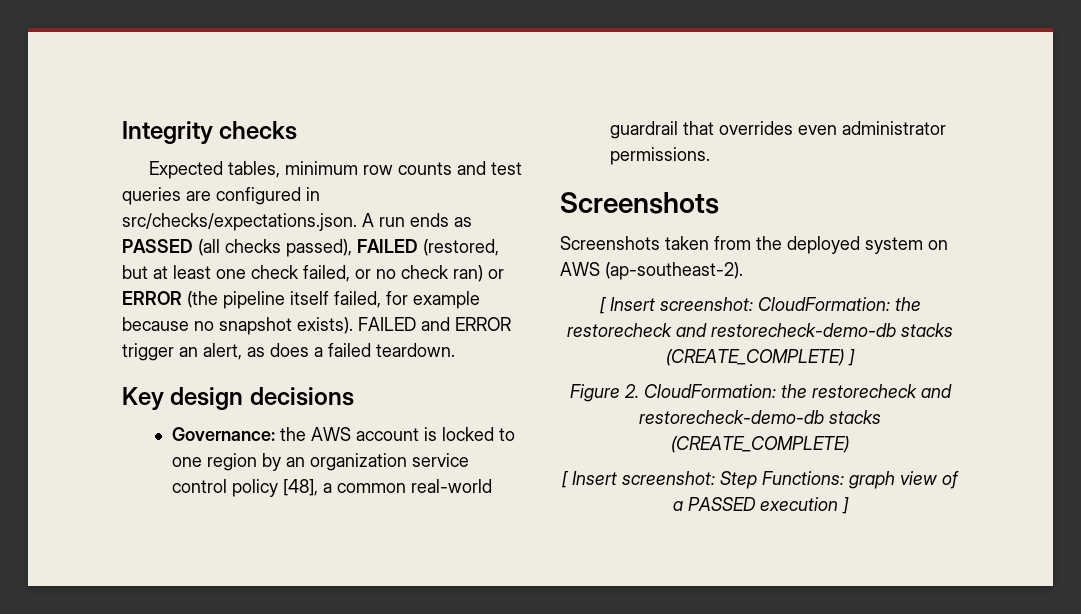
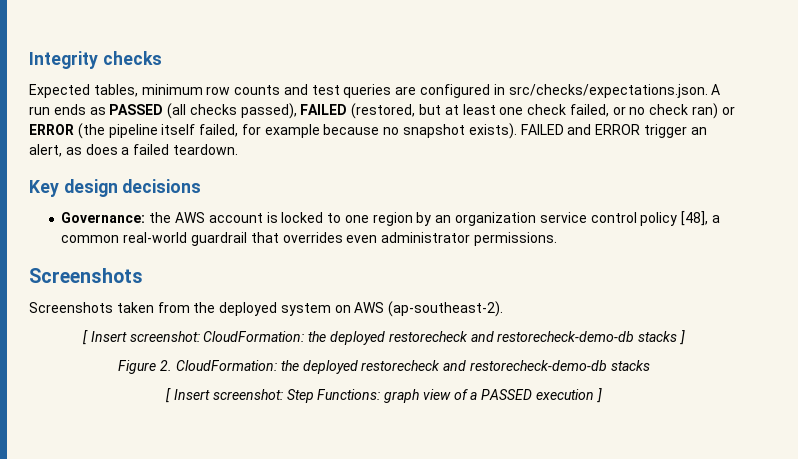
[567,323,953,337] [666,349,844,366] restorecheck and restorecheck-demo-db stacks (CREATE_COMPLETE) -> [330,331,678,345] deployed restorecheck and restorecheck-demo-db stacks
[811,384,952,398] [639,410,881,424] [671,436,849,453] restorecheck and restorecheck-demo-db stacks (CREATE_COMPLETE) -> [302,360,650,374] deployed restorecheck and restorecheck-demo-db stacks

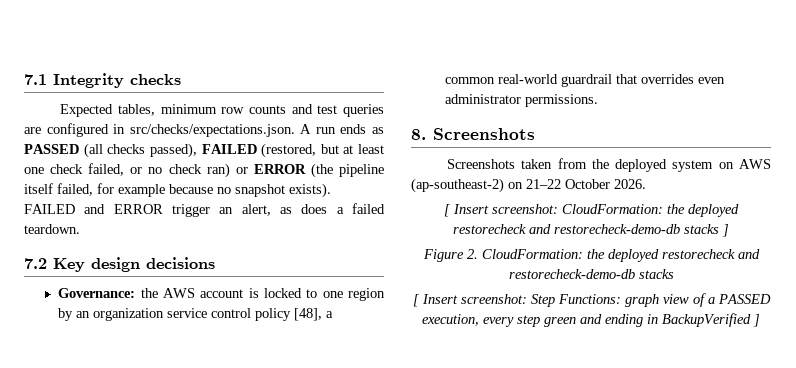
(29, 60) none -> [24,74,47,85] 7.1
(238, 149) none -> [24,258,47,269] 7.2
(557, 239) none -> [411,129,426,140] 8.
[388,301,504,317] (ap-southeast-2). -> [411,178,646,193] (ap-southeast-2) on 21–22 October 2026.
[536,389,595,400] execution -> [422,313,751,327] execution, every step green and ending in BackupVerified

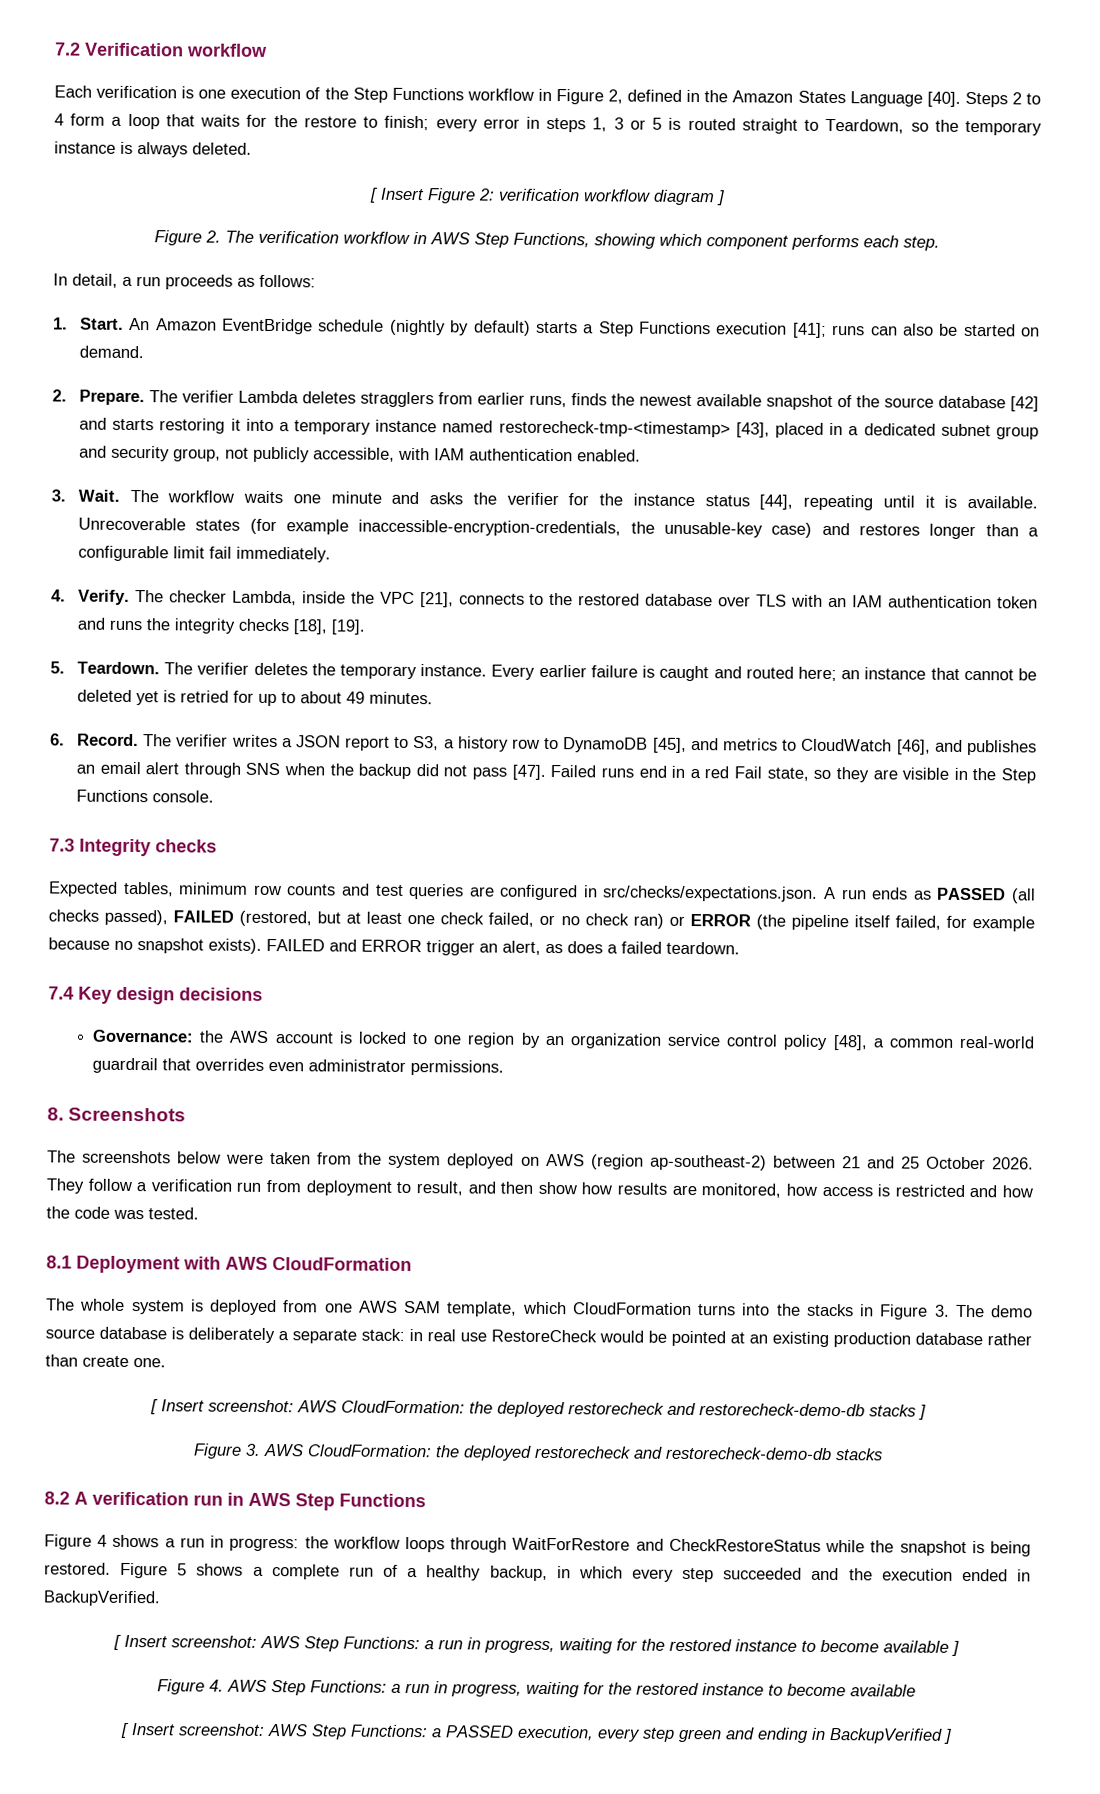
[24,74,47,85] 7.1 -> [55,42,268,57] [54,85,1042,108] [54,113,1043,136] [54,141,252,158] [368,187,725,206] [153,230,940,251] [53,273,316,290] [53,317,1041,338] [78,345,144,359] [52,389,1039,412] [78,417,1039,440] [78,445,641,463] [51,489,1038,511] [77,517,1039,540] [77,545,331,563] [51,589,1039,609] [76,617,365,635] [50,661,1037,682] [76,689,433,707] [50,733,1038,756] [75,761,1036,784] [75,789,214,803] [49,838,75,852] 7.2 Verification workflow // Each verification is one execution of the Step Functions workflow in Figure 2, defined in the Amazon States Language [40]. Steps 2 to 4 form a loop that waits for the restore to finish; every error in steps 1, 3 or 5 is routed straight to Teardown, so the temporary instance is always deleted. // [ Insert Figure 2: verification workflow diagram ] // Figure 2. The verification workflow in AWS Step Functions, showing which component performs each step. // In detail, a run proceeds as follows: // 1. Start. An Amazon EventBridge schedule (nightly by default) starts a Step Functions execution [41]; runs can also be started on demand. // 2. Prepare. The verifier Lambda deletes stragglers from earlier runs, finds the newest available snapshot of the source database [42] and starts restoring it into a temporary instance named restorecheck-tmp-<timestamp> [43], placed in a dedicated subnet group and security group, not publicly accessible, with IAM authentication enabled. // 3. Wait. The workflow waits one minute and asks the verifier for the instance status [44], repeating until it is available. Unrecoverable states (for example inaccessible-encryption-credentials, the unusable-key case) and restores longer than a configurable limit fail immediately. // 4. Verify. The checker Lambda, inside the VPC [21], connects to the restored database over TLS with an IAM authentication token and runs the integrity checks [18], [19]. // 5. Teardown. The verifier deletes the temporary instance. Every earlier failure is caught and routed here; an instance that cannot be deleted yet is retried for up to about 49 minutes. // 6. Record. The verifier writes a JSON report to S3, a history row to DynamoDB [45], and metrics to CloudWatch [46], and publishes an email alert through SNS when the backup did not pass [47]. Failed runs end in a red Fail state, so they are visible in the Step Functions console. // 7.3
[24,258,47,269] 7.2 -> [48,986,74,1000] 7.4
[447,158,771,172] [411,178,646,193] [444,204,558,217] Screenshots taken from the deployed system on AWS (ap-southeast-2) on 21–22 October 2026. // [ Insert screenshot: -> [47,1150,1034,1171] [46,1178,1033,1198] [46,1206,199,1220] [46,1255,412,1274] [46,1298,1033,1320] [45,1326,1032,1348] [45,1354,166,1368] [150,1399,337,1415] The screenshots below were taken from the system deployed on AWS (region ap-southeast-2) between 21 and 25 October 2026. They follow a verification run from deployment to result, and then show how results are monitored, how access is restricted and how the code was tested. // 8.1 Deployment with AWS CloudFormation // The whole system is deployed from one AWS SAM template, which CloudFormation turns into the stacks in Figure 3. The demo source database is deliberately a separate stack: in real use RestoreCheck would be pointed at an existing production database rather than create one. // [ Insert screenshot: AWS
[466,249,760,262] [508,269,674,279] [412,293,706,307] 2. CloudFormation: the deployed restorecheck and restorecheck-demo-db stacks // [ Insert screenshot: Step Functions: graph view of -> [245,1443,883,1461] [44,1491,426,1511] [44,1534,1031,1557] [44,1562,1031,1583] [43,1590,161,1607] [113,1634,959,1656] [157,1679,916,1698] [119,1722,428,1740] 3. AWS CloudFormation: the deployed restorecheck and restorecheck-demo-db stacks // 8.2 A verification run in AWS Step Functions // Figure 4 shows a run in progress: the workflow loops through WaitForRestore and CheckRestoreStatus while the snapshot is being restored. Figure 5 shows a complete run of a healthy backup, in which every step succeeded and the execution ended in BackupVerified. // [ Insert screenshot: AWS Step Functions: a run in progress, waiting for the restored instance to become available ] // Figure 4. AWS Step Functions: a run in progress, waiting for the restored instance to become available // [ Insert screenshot: AWS Step Functions:

